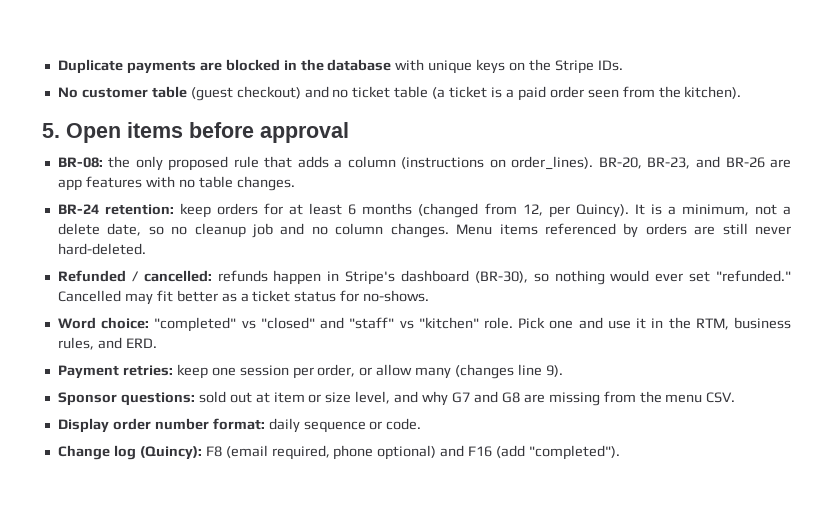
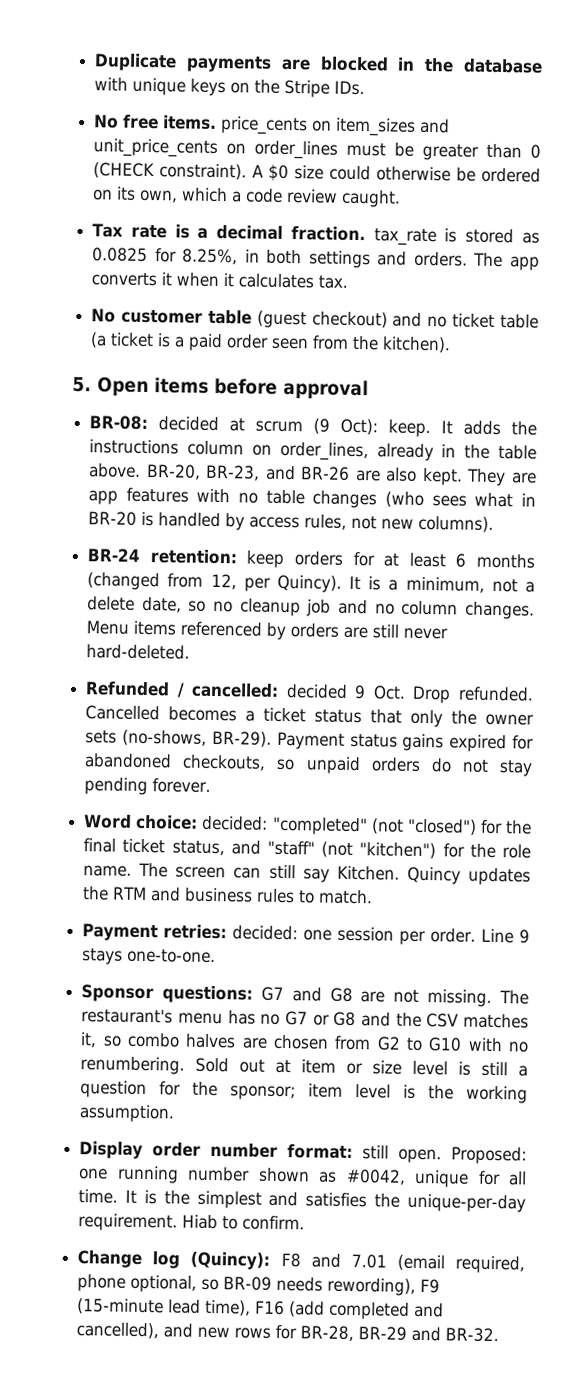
(623, 65) none -> [94,114,451,137] [93,138,542,161] [93,162,541,183] [92,186,402,208] [92,223,540,247] [92,247,540,271] [91,272,349,289] // No free items. price_cents on item_sizes and unit_price_cents on order_lines must be greater than 0 (CHECK constraint). A $0 size could otherwise be ordered on its own, which a code review caught. // Tax rate is a decimal fraction. tax_rate is stored as 0.0825 for 8.25%, in both settings and orders. The app converts it when it calculates tax.
[108,156,594,171] the only proposed rule that adds a column (instructions on order_lines). -> [158,416,538,438] [89,439,537,462] [89,463,142,478] decided at scrum (9 Oct): keep. It adds the instructions column on order_lines, already in the table above.
(791, 163) none -> [385,467,537,487] also kept. They are
[236,176,295,191] changes. -> [312,490,536,509] [88,511,495,533] changes (who sees what in BR-20 is handled by access rules, not new columns).
[217,270,791,285] [57,290,430,305] [57,317,792,332] [57,337,157,350] refunds happen in Stripe's dashboard (BR-30), so nothing would ever set "refunded." Cancelled may fit better as a ticket status for no-shows. // Word choice: "completed" vs "closed" and "staff" vs "kitchen" role. Pick one and use it in the RTM, business rules, and ERD. -> [285,684,535,704] [85,705,534,728] [85,729,534,753] [84,753,533,777] [84,777,212,796] [84,814,532,836] [83,838,532,860] [83,862,531,886] [82,886,374,905] decided 9 Oct. Drop refunded. Cancelled becomes a ticket status that only the owner sets (no-shows, BR-29). Payment status gains expired for abandoned checkouts, so unpaid orders do not stay pending forever. // Word choice: decided: "completed" (not "closed") for the final ticket status, and "staff" (not "kitchen") for the role name. The screen can still say Kitchen. Quincy updates the RTM and business rules to match.
[176,364,208,379] keep -> [232,925,299,941] decided:
[317,364,563,379] [57,391,226,406] order, or allow many (changes line 9). // Sponsor questions: sold -> [430,928,530,944] [82,948,217,965] [81,984,529,1007] [81,1008,529,1029] [80,1032,529,1053] [80,1056,230,1075] order. Line 9 stays one-to-one. // Sponsor questions: G7 and G8 are not missing. The restaurant's menu has no G7 or G8 and the CSV matches it, so combo halves are chosen from G2 to G10 with no renumbering. Sold
[355,391,736,406] [57,418,422,433] level, and why G7 and G8 are missing from the menu CSV. // Display order number format: daily sequence or code. -> [412,1060,529,1077] [80,1080,528,1104] [79,1104,176,1123] [79,1141,527,1165] [78,1165,527,1188] [78,1189,527,1213] [78,1213,306,1232] level is still a question for the sponsor; item level is the working assumption. // Display order number format: still open. Proposed: one running number shown as #0042, unique for all time. It is the simplest and satisfies the unique-per-day requirement. Hiab to confirm.
(222, 451) none -> [310,1253,387,1269] and 7.01
[377,445,621,460] optional) and F16 (add "completed"). -> [130,1274,441,1296] [77,1298,445,1320] [76,1322,500,1343] optional, so BR-09 needs rewording), F9 (15-minute lead time), F16 (add completed and cancelled), and new rows for BR-28, BR-29 and BR-32.

